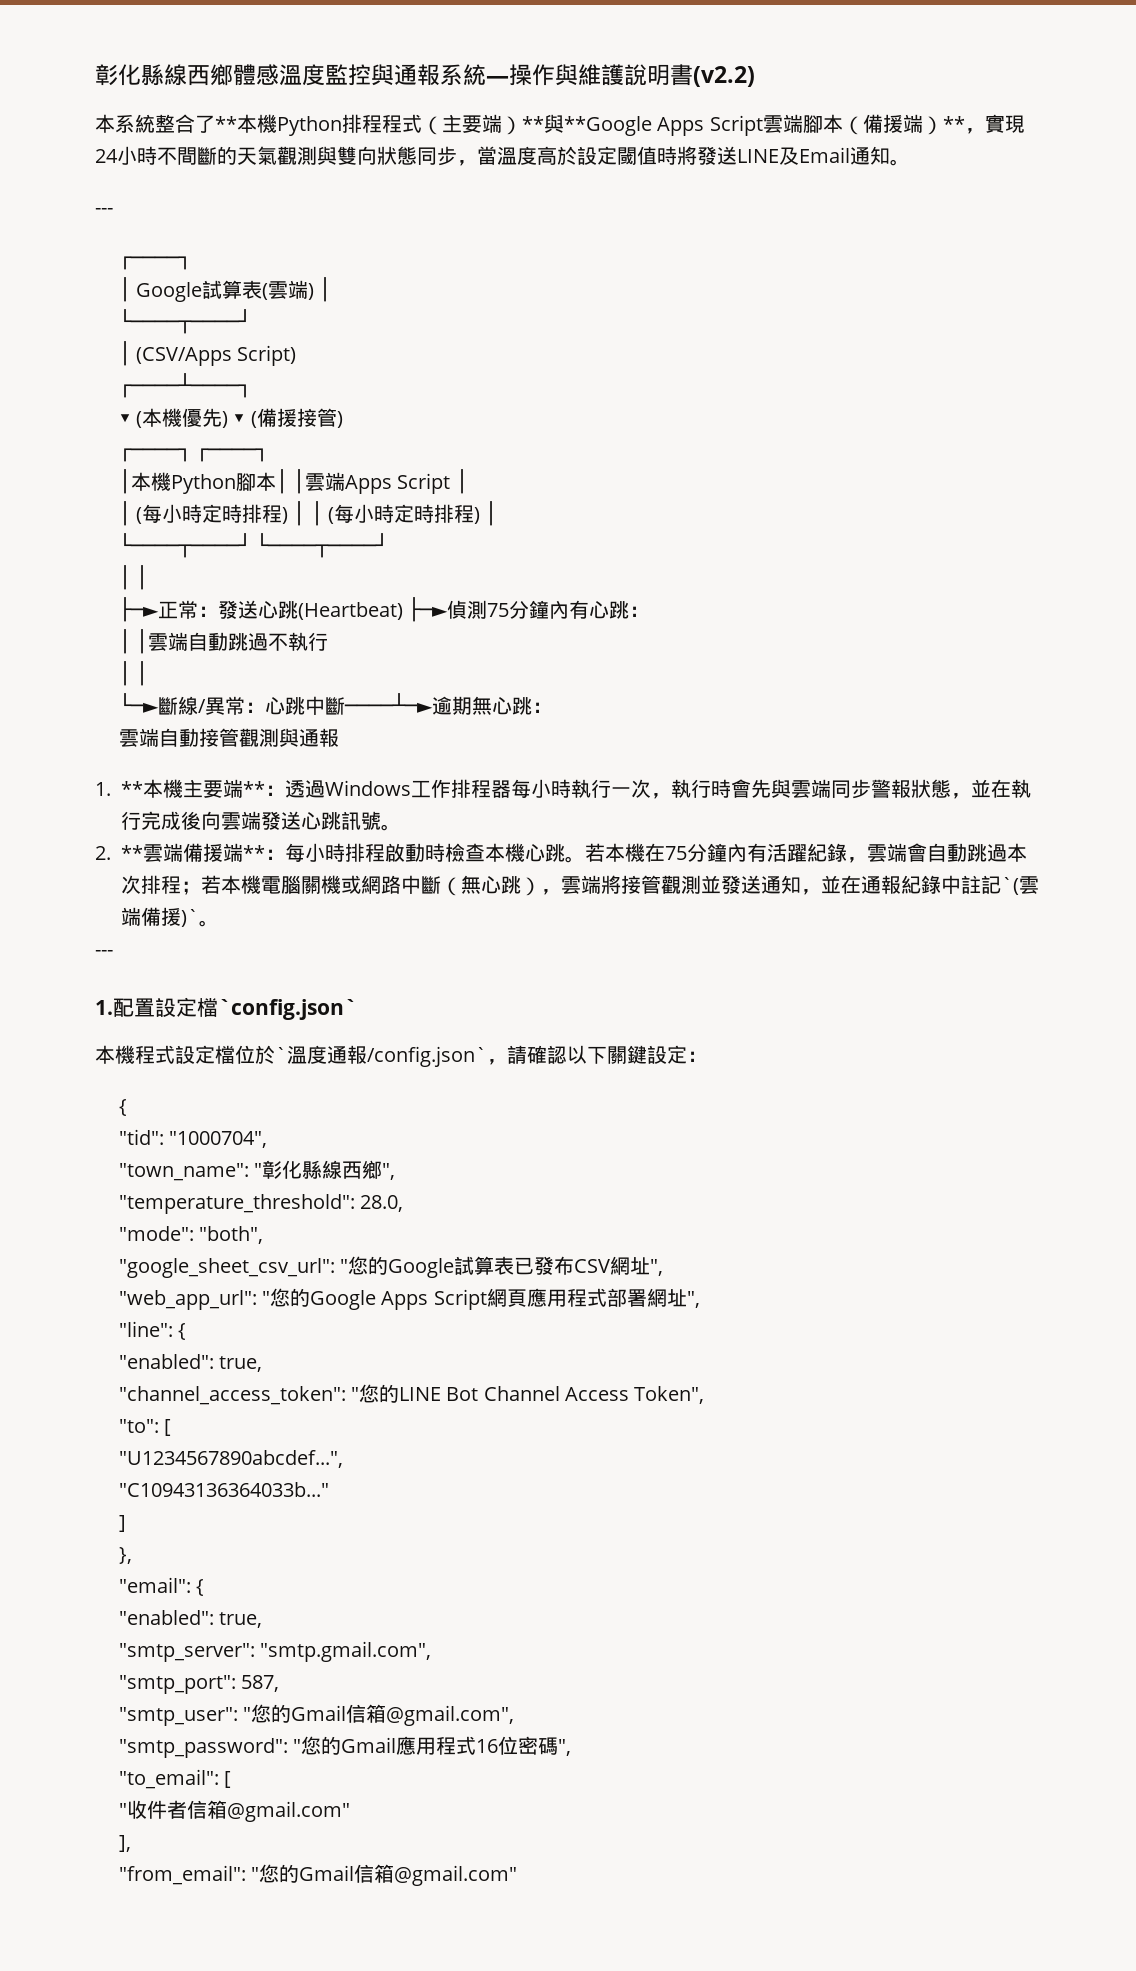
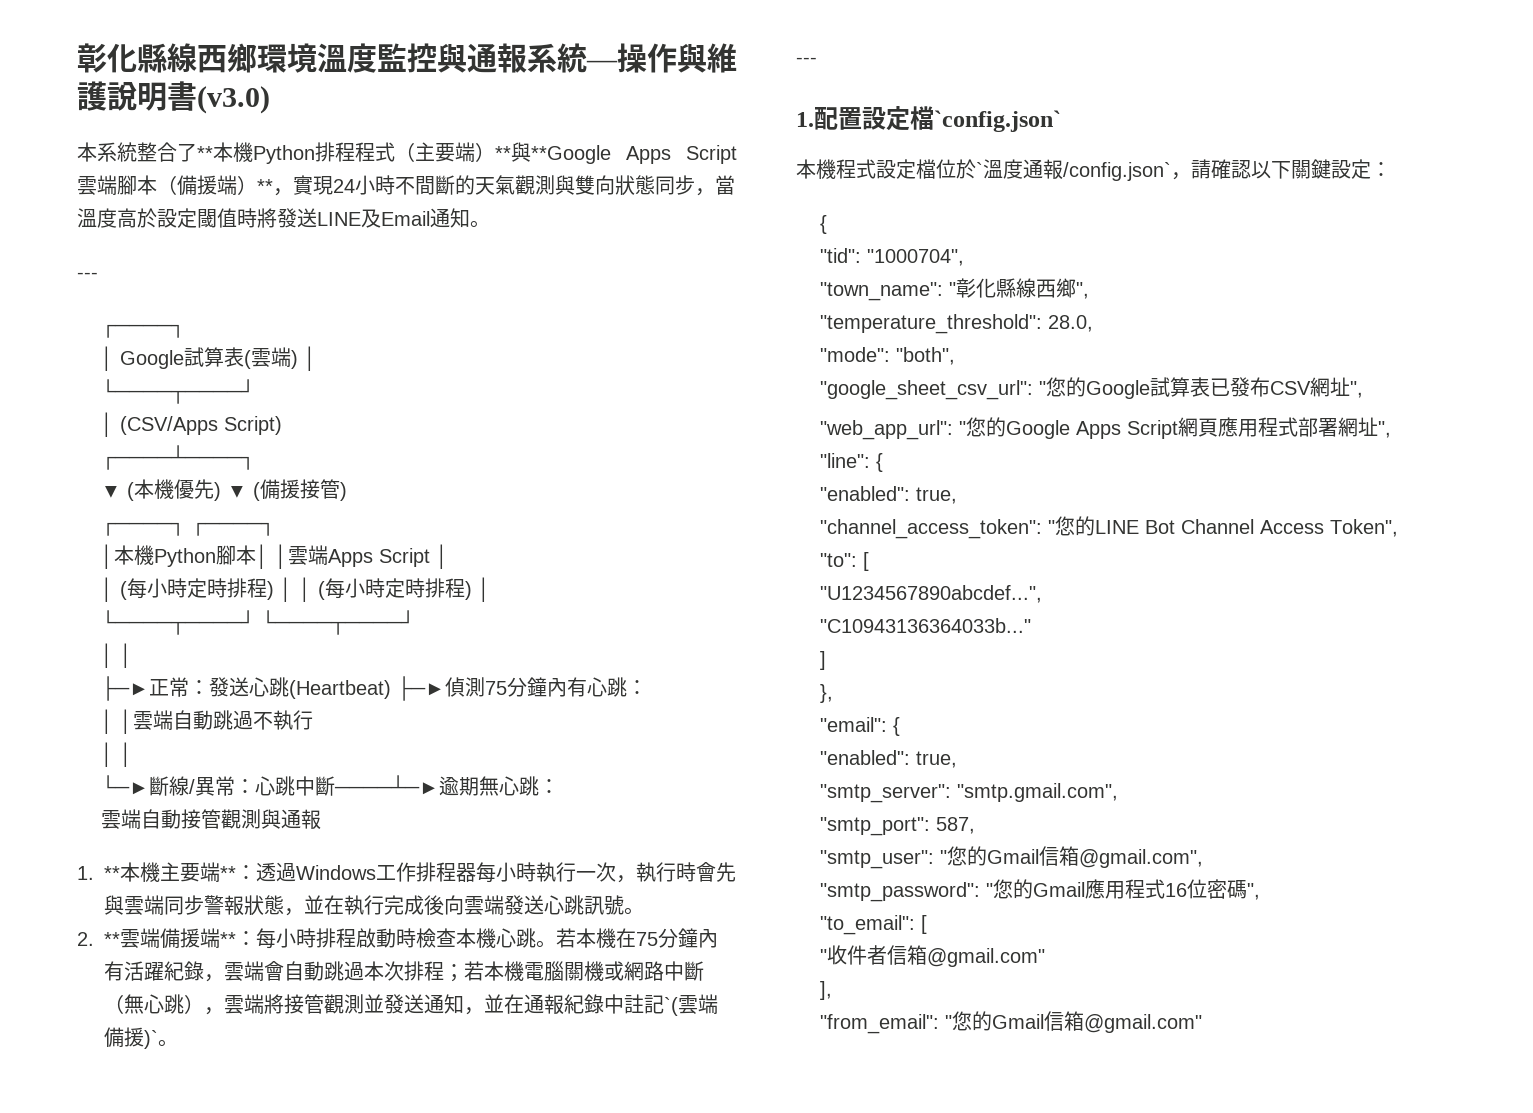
[95,64,279,86] 彰化縣線西鄉體感 -> [77,43,317,73] 彰化縣線西鄉環境
[693,66,755,87] (v2.2) -> [197,86,270,114] (v3.0)

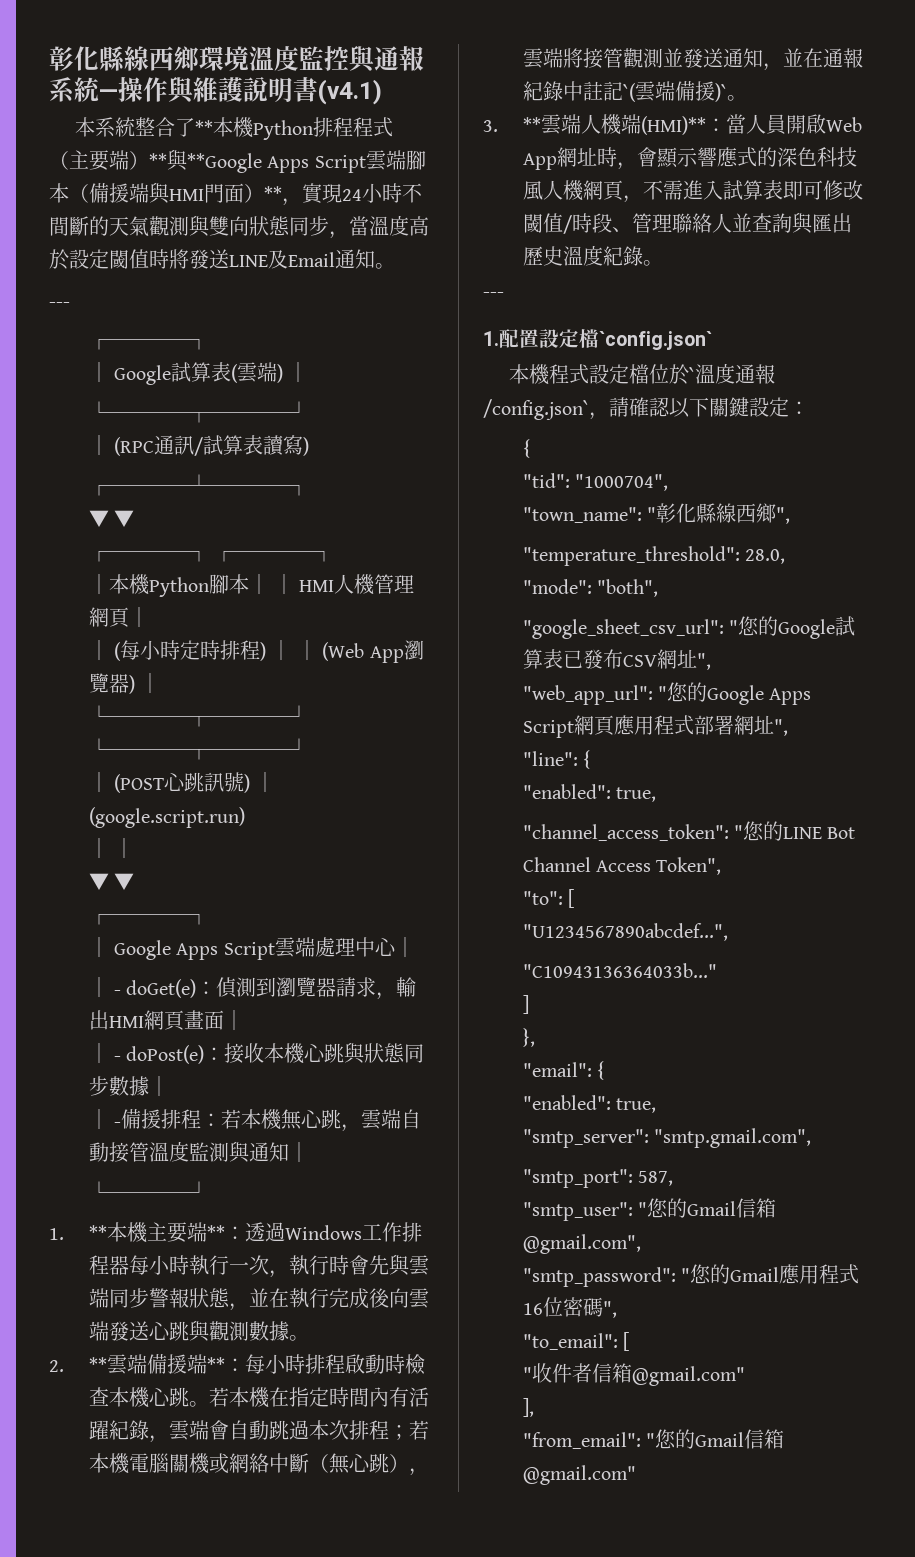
[197,86,270,114] (v3.0) -> [318,79,382,105] (v4.1)
(237, 185) none -> [149,182,244,204] 與HMI門面
[120,416,283,435] [101,445,256,470] [101,479,348,501] (CSV/Apps Script) // ┌────┴────┐ // ▼ (本機優先) ▼ (備援接管) -> [114,435,310,456] [88,474,309,496] [88,510,135,527] (RPC通訊/試算表讀寫) // ┌────┴────┐ // ▼ ▼
[288,545,431,567] 雲端Apps Script -> [299,574,415,595] [88,607,130,628] HMI人機管理網頁
[318,578,466,600] (每小時定時排程 -> [322,640,424,663] [88,673,129,693] (Web App瀏覽器
[120,643,134,668] [101,676,648,701] [101,709,314,734] [101,742,134,767] [101,775,560,796] [101,809,322,830] │ // ├─►正常：發送心跳(Heartbeat) ├─►偵測75分鐘內有心跳： // │ │雲端自動跳過不執行 // │ │ // └─►斷線/異常：心跳中斷────┴─►逾期無心跳： // 雲端自動接管觀測與通報 -> [114,772,276,793] [88,807,245,828] [88,838,135,859] [88,873,135,890] [88,914,209,925] [88,937,415,960] [88,977,417,1000] [88,1010,244,1031] [88,1042,425,1064] [88,1076,169,1097] [88,1109,422,1132] [88,1141,309,1163] [88,1181,209,1200] (POST心跳訊號) │ (google.script.run) // │ │ // ▼ ▼ // ┌────┐ // │ Google Apps Script雲端處理中心│ // │ - doGet(e)：偵測到瀏覽器請求，輸出HMI網頁畫面│ // │ - doPost(e)：接收本機心跳與狀態同步數據│ // │ -備援排程：若本機無心跳，雲端自動接管溫度監測與通知│ // └────┘
[584,895,624,915] 訊號 -> [188,1320,289,1342] 與觀測數據
[636,928,698,948] 75分鐘 -> [288,1387,369,1407] 指定時間
[644,961,664,981] 路 -> [248,1453,269,1473] 絡
(178, 1043) none -> [483,114,862,135] [522,147,857,170] [522,180,863,203] [522,212,852,234] [522,245,663,266] // 3. **雲端人機端(HMI)**：當人員開啟Web App網址時，會顯示響應式的深色科技風人機網頁，不需進入試算表即可修改閾值/時段、管理聯絡人並查詢與匯出歷史溫度紀錄。

